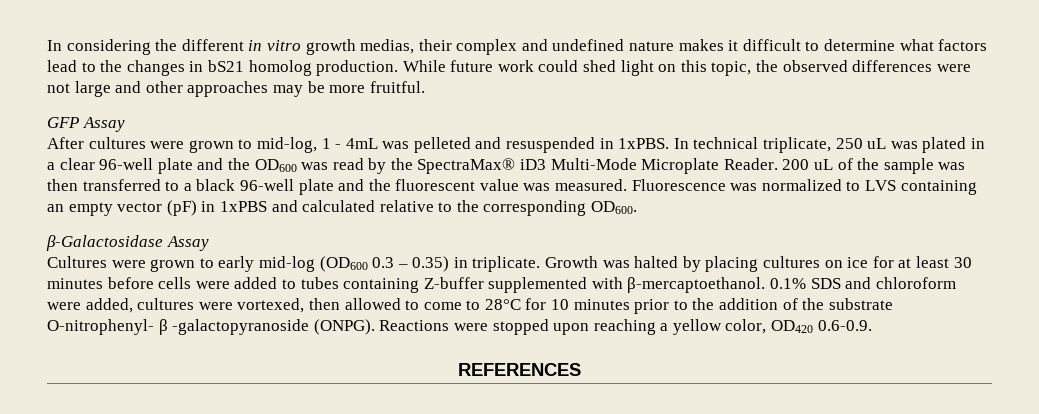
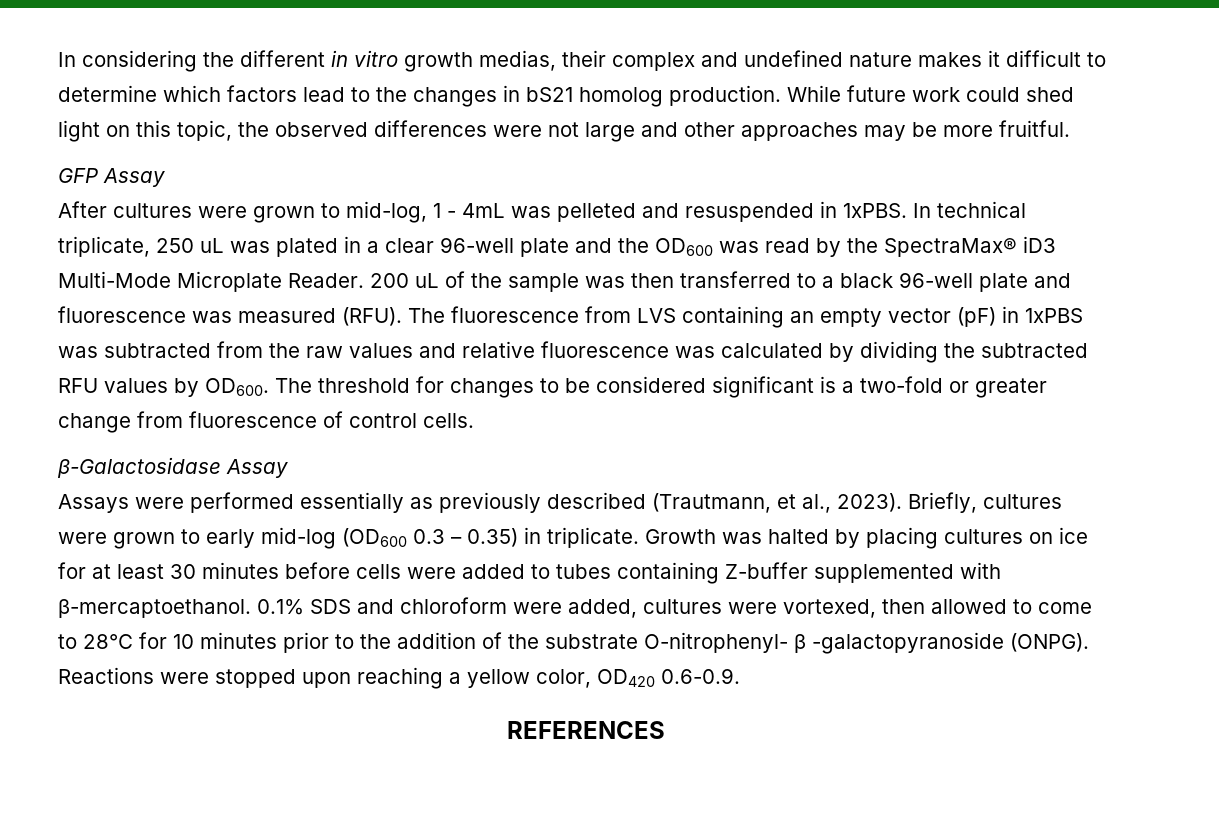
[899,39,934,51] what -> [163,85,221,102] which
[368,179,861,191] the fluorescent value was measured. Fluorescence was normalized to -> [58,306,631,326] fluorescence was measured (RFU). The fluorescence from
[271,200,638,216] [46,235,209,251] [47,256,107,268] and calculated relative to the corresponding OD600. // β-Galactosidase Assay // Cultures -> [58,341,1088,363] [58,376,1047,398] [58,411,474,433] [57,457,288,478] [58,492,1062,513] was subtracted from the raw values and relative fluorescence was calculated by dividing the subtracted RFU values by OD600. The threshold for changes to be considered significant is a two-fold or greater change from fluorescence of control cells. // β-Galactosidase Assay // Assays were performed essentially as previously described (Trautmann, et al., 2023). Briefly, cultures

